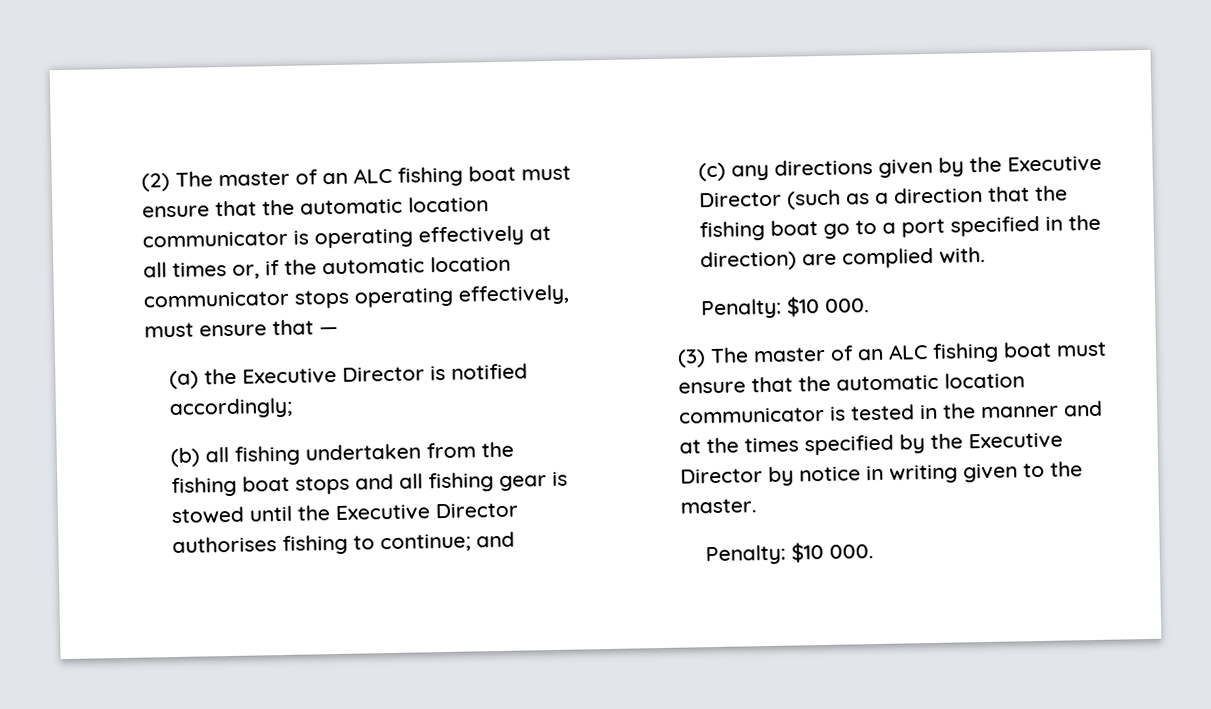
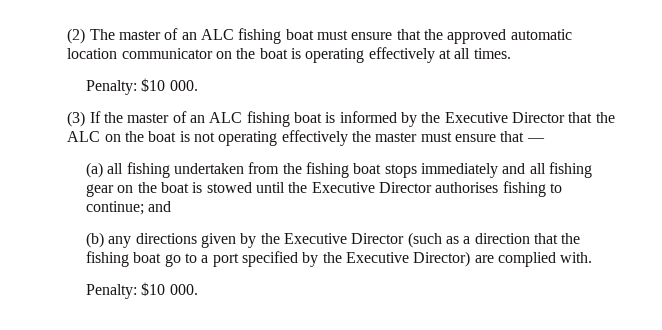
[300,196,490,215] [142,230,289,248] automatic location communicator -> [447,29,572,44] [67,48,288,59] approved automatic location communicator on the boat
[172,255,512,279] [143,284,571,309] times or, if the automatic location communicator stops operating effectively, -> [473,48,511,59] [86,78,198,95] [67,111,615,127] [67,130,418,146] times. // Penalty: $10 000. // (3) If the master of an ALC fishing boat is informed by the Executive Director that the ALC on the boat is not operating effectively the master
[204,363,529,385] [169,397,294,420] [170,447,202,468] the Executive Director is notified accordingly; // (b) -> (104, 170) none
(351, 485) none -> [421,163,499,178] immediately
(548, 483) none -> [117,182,190,193] on the boat
[698,162,727,182] (c) -> [86,232,105,248] (b)
[1045,214,1102,231] [700,250,798,272] in the direction) -> [302,251,471,267] by the Executive Director)
[677,341,1108,368] [678,372,1026,394] [679,400,1104,424] [679,432,1064,456] [680,461,1084,487] [680,498,758,514] [705,541,875,566] // (3) The master of an ALC fishing boat must ensure that the automatic location communicator is tested in the manner and at the times specified by the Executive Director by notice in writing given to the master. // Penalty: $10 000. -> (198, 289) none

